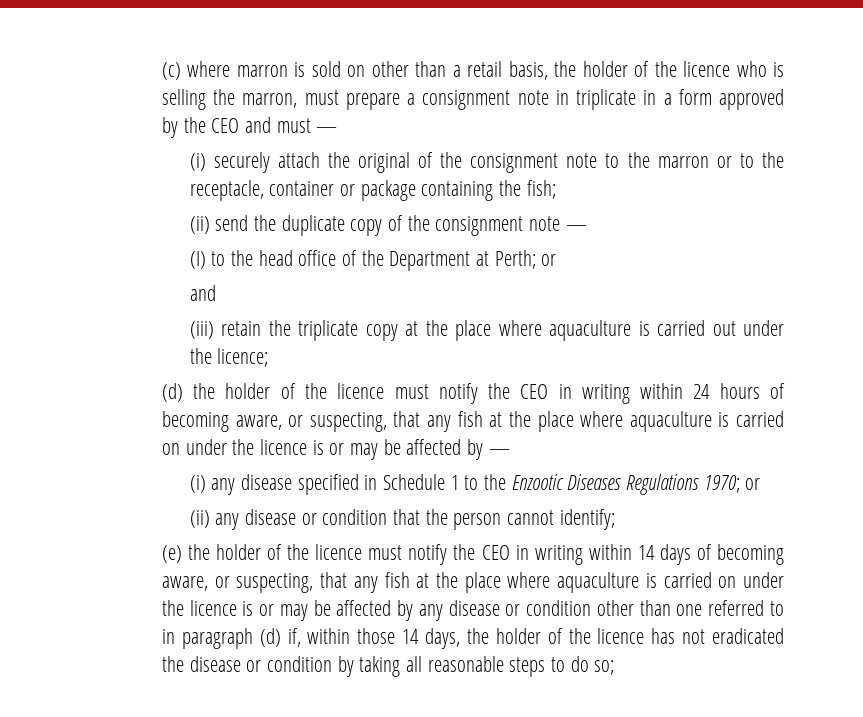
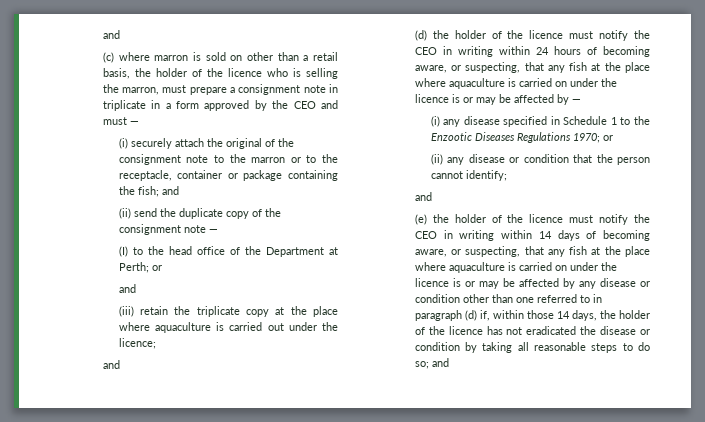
(161, 71) none -> [102,30,120,39] and //
(556, 189) none -> [161,186,179,195] and
(269, 357) none -> [102,360,120,369] // and
(615, 519) none -> [414,192,432,201] // and
(615, 667) none -> [431,358,449,367] and

